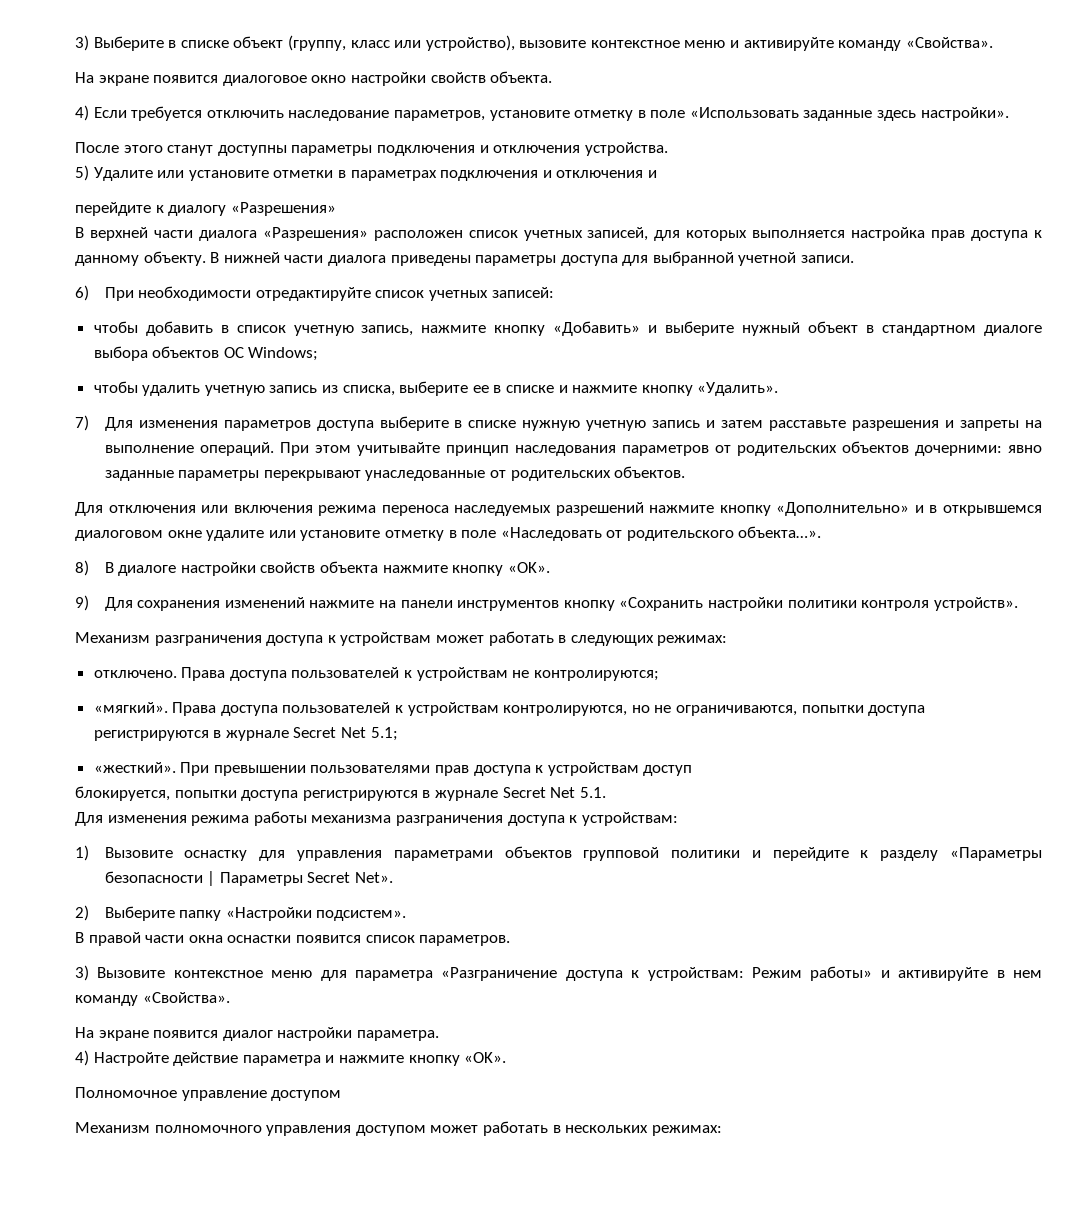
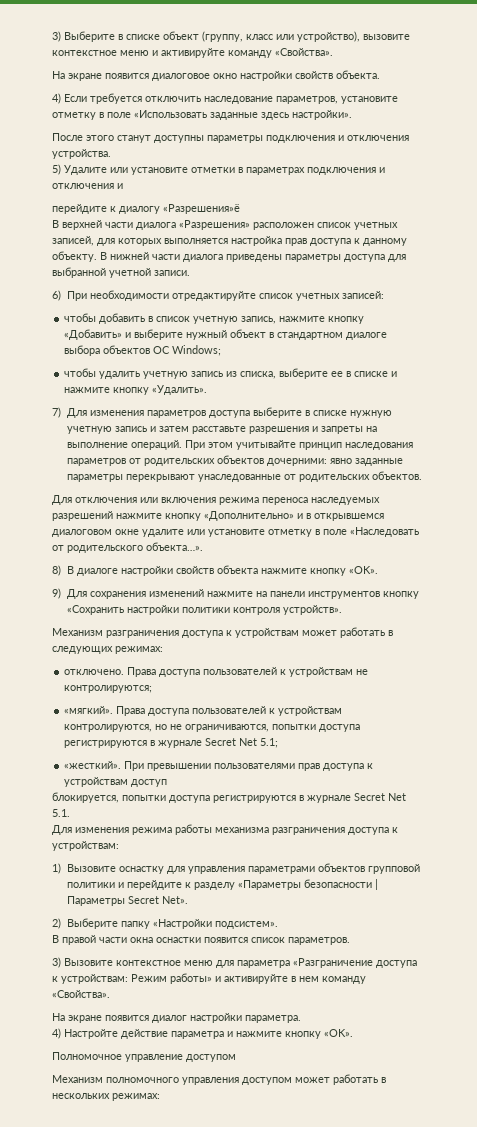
[230,202,336,216] «Разрешения» -> [163,204,240,214] «Разрешения»ё

